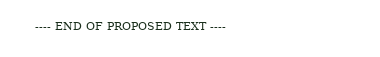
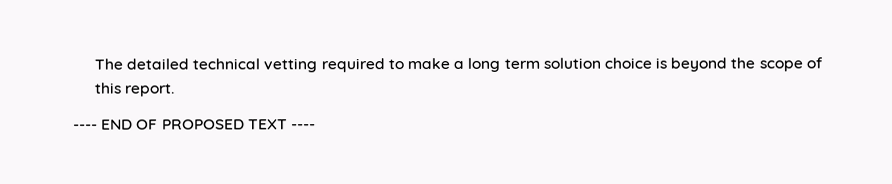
(35, 28) none -> [93,57,823,73] [93,82,176,97] The detailed technical vetting required to make a long term solution choice is beyond the scope of this report. //

